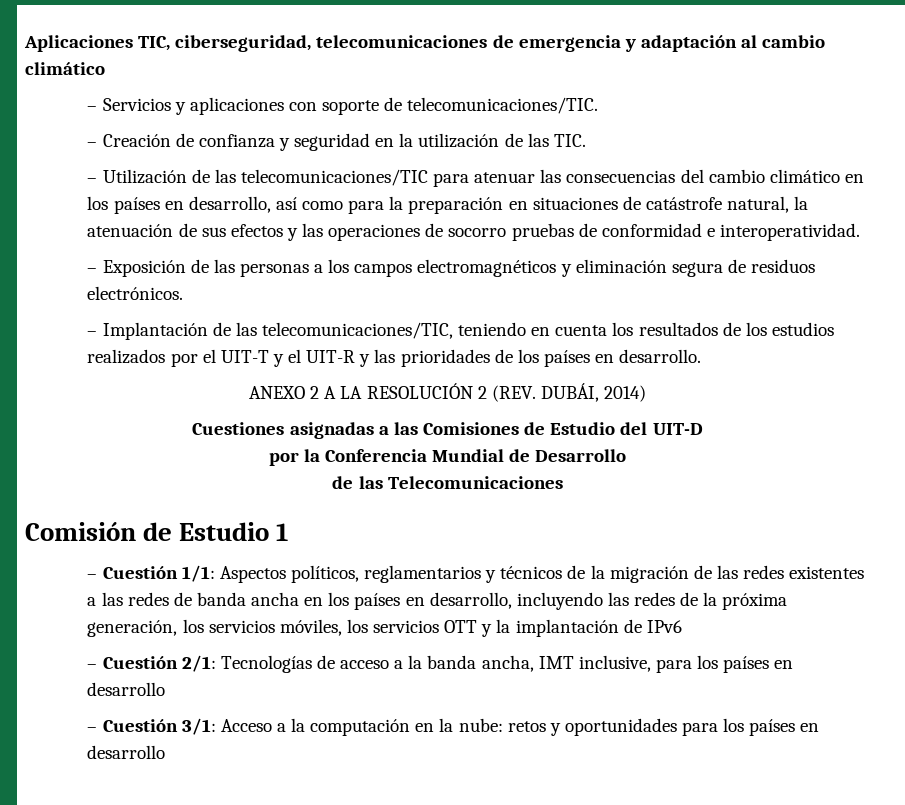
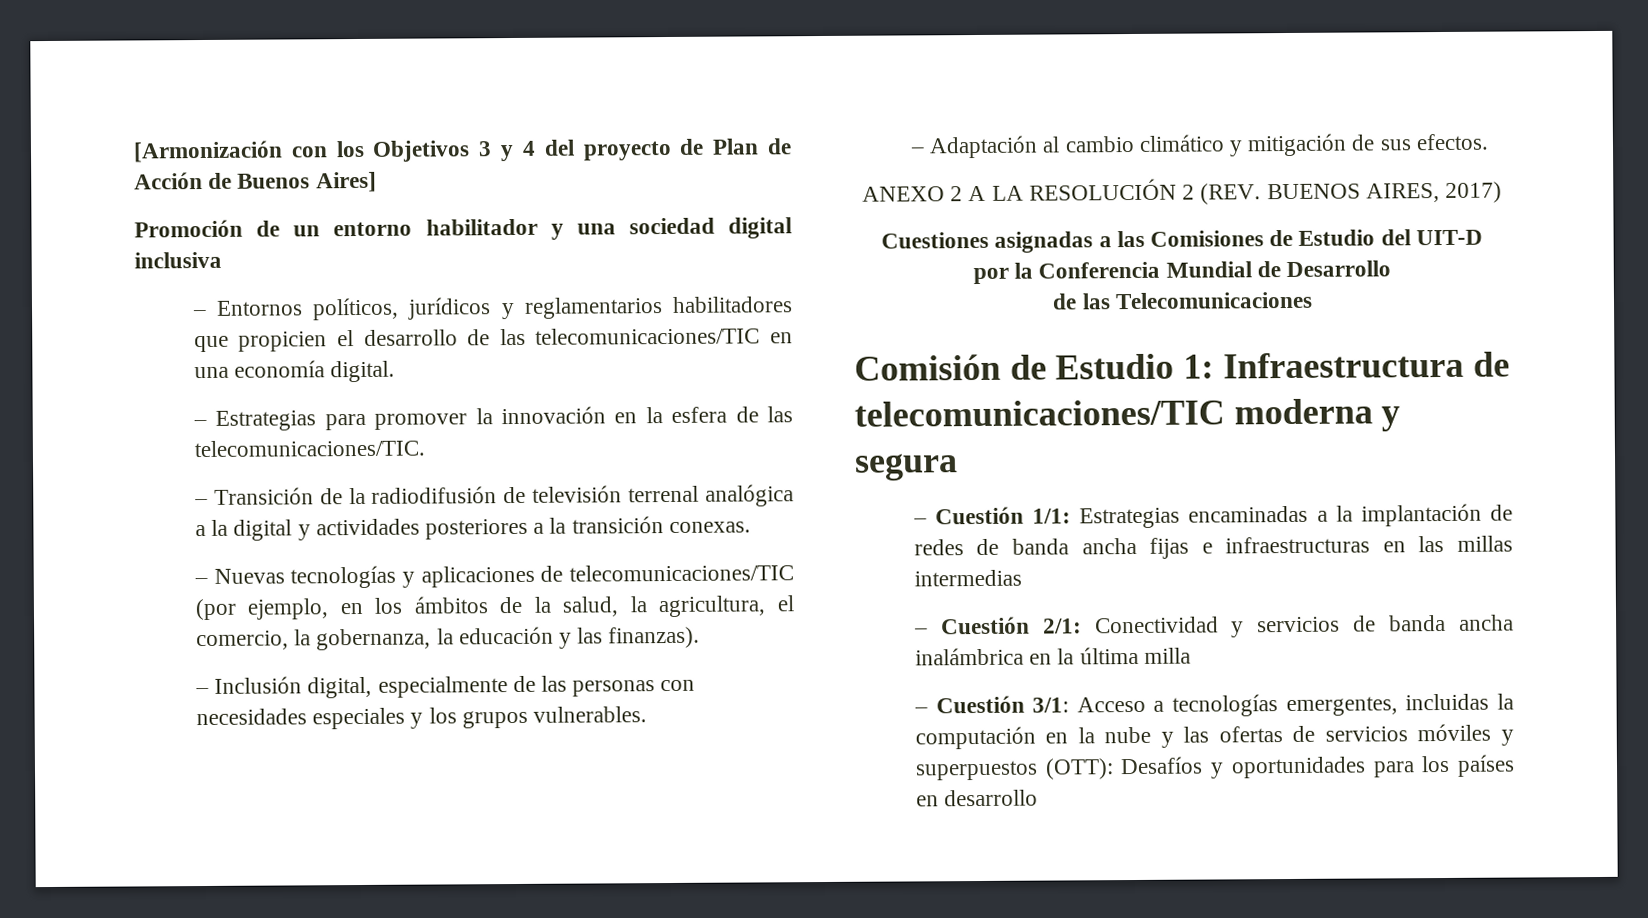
[24,35,826,52] [25,62,105,75] [87,97,599,115] [87,133,586,151] [87,169,864,187] [87,196,809,214] [87,223,861,241] [87,259,816,277] [87,286,184,300] [87,322,834,340] [87,349,702,367] Aplicaciones TIC, ciberseguridad, telecomunicaciones de emergencia y adaptación al cambio climático // – Servicios y aplicaciones con soporte de telecomunicaciones/TIC. // – Creación de confianza y seguridad en la utilización de las TIC. // – Utilización de las telecomunicaciones/TIC para atenuar las consecuencias del cambio climático en los países en desarrollo, así como para la preparación en situaciones de catástrofe natural, la atenuación de sus efectos y las operaciones de socorro pruebas de conformidad e interoperatividad. // – Exposición de las personas a los campos electromagnéticos y eliminación segura de residuos electrónicos. // – Implantación de las telecomunicaciones/TIC, teniendo en cuenta los resultados de los estudios realizados por el UIT-T y el UIT-R y las prioridades de los países en desarrollo. -> [133,138,792,163] [134,171,377,193] [134,217,792,240] [134,251,222,269] [192,296,793,321] [193,327,794,353] [193,360,396,383] [192,406,793,431] [193,439,425,458] [193,484,794,507] [194,516,751,541] [193,564,795,589] [194,595,794,621] [195,626,701,651] [194,675,696,699] [195,706,647,730] [909,133,1489,159] [Armonización con los Objetivos 3 y 4 del proyecto de Plan de Acción de Buenos Aires] // Promoción de un entorno habilitador y una sociedad digital inclusiva // – Entornos políticos, jurídicos y reglamentarios habilitadores que propicien el desarrollo de las telecomunicaciones/TIC en una economía digital. // – Estrategias para promover la innovación en la esfera de las telecomunicaciones/TIC. // – Transición de la radiodifusión de televisión terrenal analógica a la digital y actividades posteriores a la transición conexas. // – Nuevas tecnologías y aplicaciones de telecomunicaciones/TIC (por ejemplo, en los ámbitos de la salud, la agricultura, el comercio, la gobernanza, la educación y las finanzas). // – Inclusión digital, especialmente de las personas con necesidades especiales y los grupos vulnerables. // – Adaptación al cambio climático y mitigación de sus efectos.
[540,383,647,402] DUBÁI, 2014) -> [1266,181,1502,203] BUENOS AIRES, 2017)
[276,523,289,541] [87,565,865,583] [87,592,788,610] [87,619,682,637] [87,655,794,673] [87,682,166,696] 1 // – Cuestión 1/1: Aspectos políticos, reglamentarios y técnicos de la migración de las redes existentes a las redes de banda ancha en los países en desarrollo, incluyendo las redes de la próxima generación, los servicios móviles, los servicios OTT y la implantación de IPv6 // – Cuestión 2/1: Tecnologías de acceso a la banda ancha, IMT inclusive, para los países en desarrollo -> [1183,351,1510,379] [854,398,1401,432] [854,453,958,481] [912,503,1513,529] [913,535,1513,559] [913,569,1022,587] [913,614,1514,638] [914,646,1191,666] 1: Infraestructura de telecomunicaciones/TIC moderna y segura // – Cuestión 1/1: Estrategias encaminadas a la implantación de redes de banda ancha fijas e infraestructuras en las millas intermedias // – Cuestión 2/1: Conectividad y servicios de banda ancha inalámbrica en la última milla
(286, 727) none -> [1172,693,1490,717] tecnologías emergentes, incluidas
[458,718,546,732] nube: retos -> [1104,723,1514,748] [914,756,1204,781] nube y las ofertas de servicios móviles y superpuestos (OTT): Desafíos

